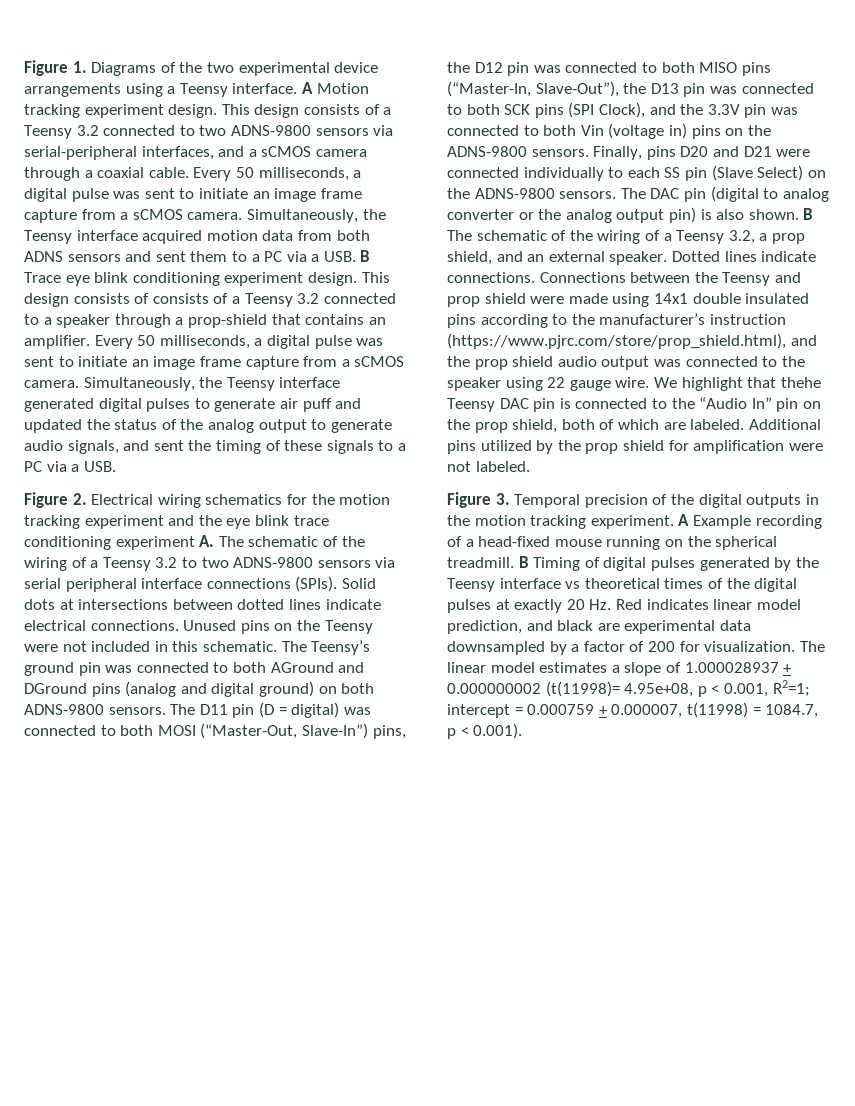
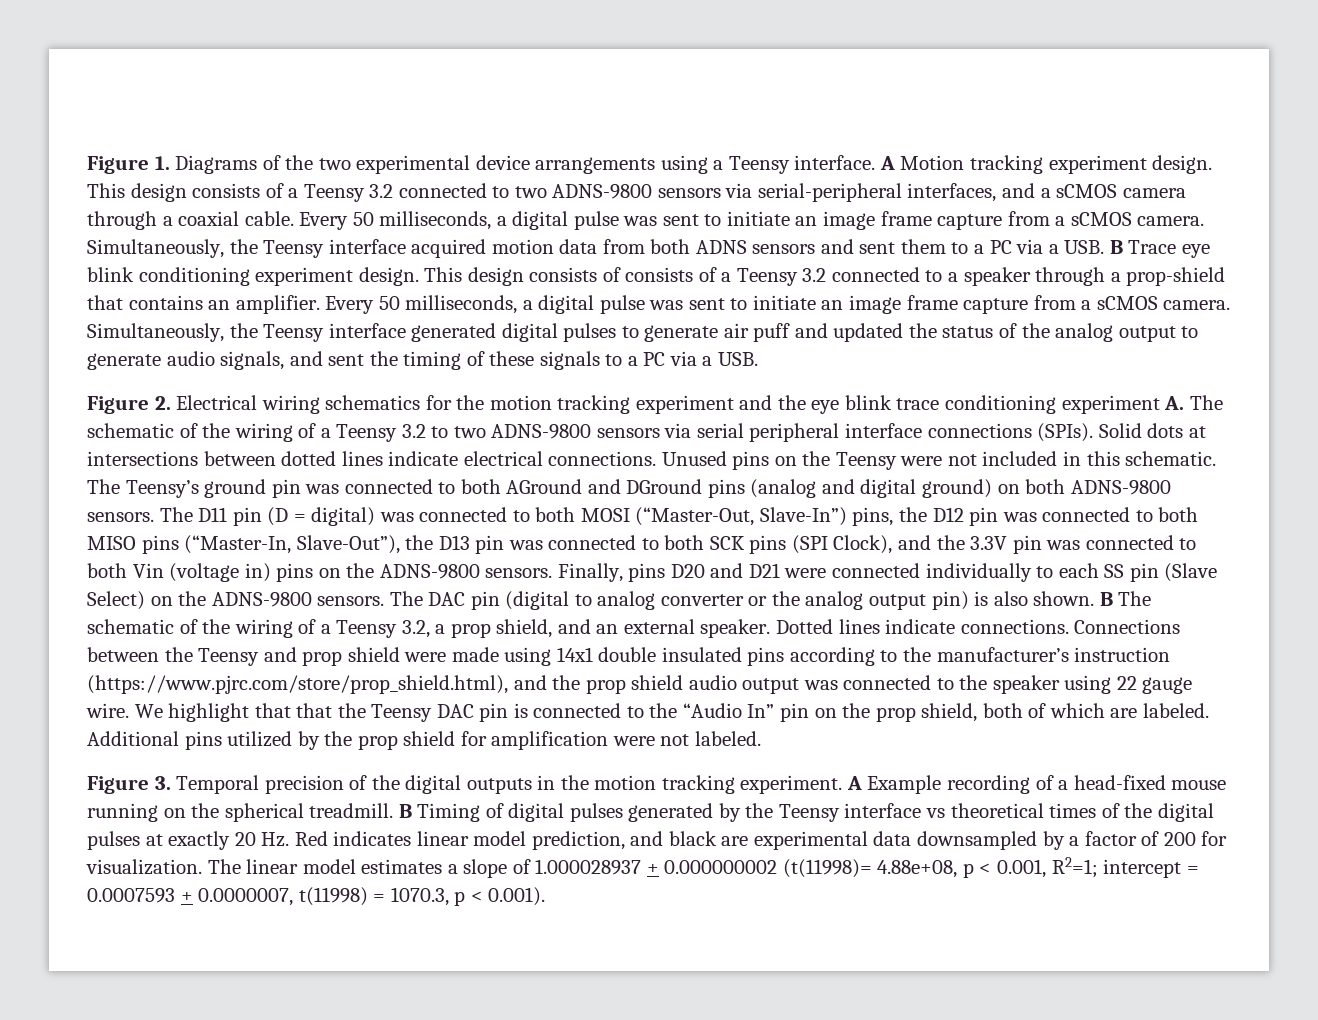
[780,377,821,388] thehe -> [296,703,366,718] that the
[624,683,694,697] 4.95e+08, -> [877,860,958,878] 4.88e+08,
[527,704,683,718] 0.000759 + 0.000007, -> [87,888,294,906] 0.0007593 + 0.0000007,
[765,704,819,718] 1084.7, -> [390,887,449,906] 1070.3,

